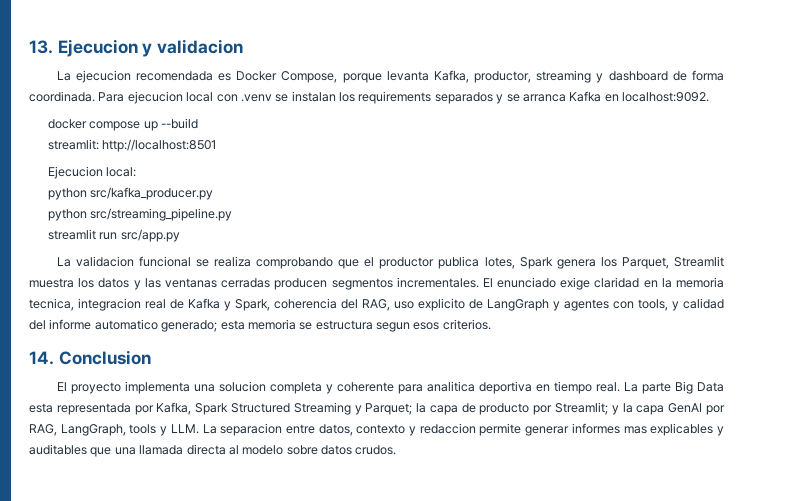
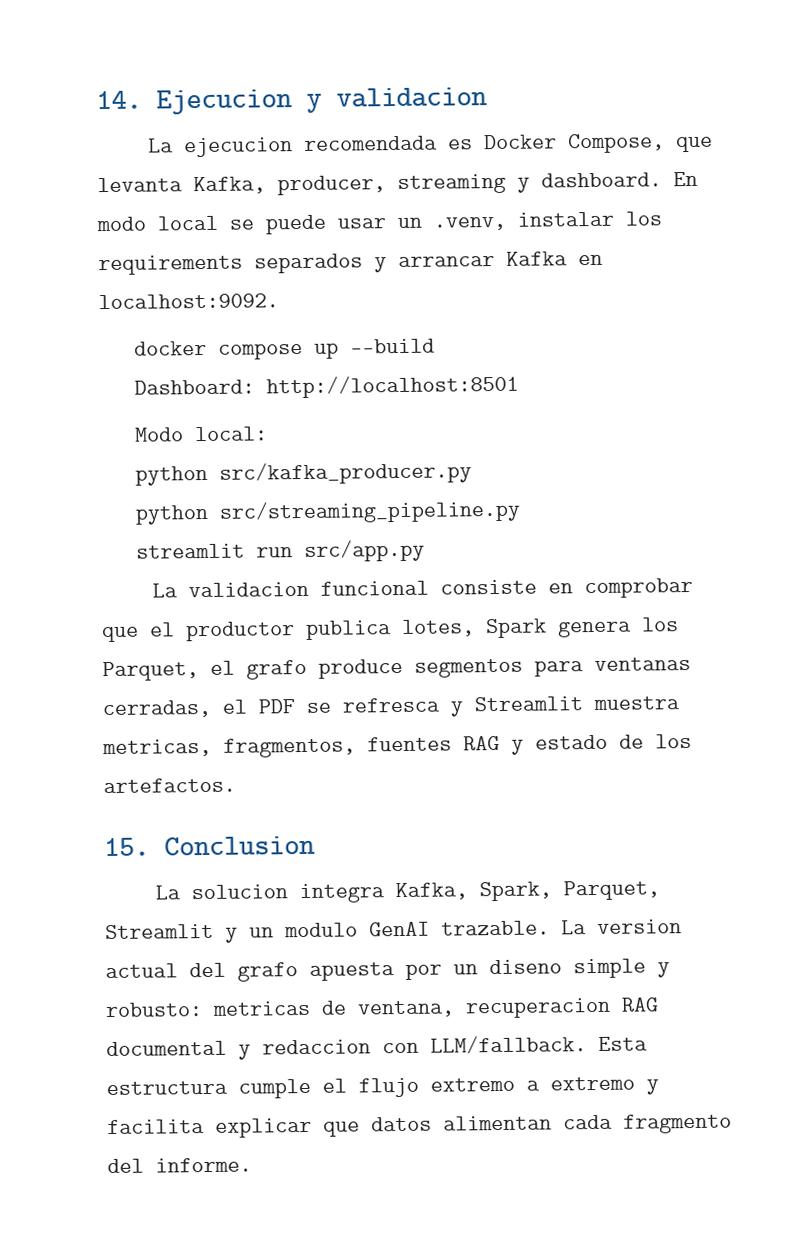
[29,40,53,54] 13. -> [96,90,142,110] 14.
[342,73,382,83] porque -> [676,136,714,153] que
[474,71,532,83] productor, -> [277,175,386,196] producer,
[608,70,724,81] [29,91,336,104] dashboard de forma coordinada. Para ejecucion local con .venv se instalan -> [541,171,698,188] [96,211,614,235] dashboard. En modo local se puede usar un .venv, instalar
[506,94,566,102] se arranca -> [398,256,495,267] arrancar
[47,139,99,150] streamlit: -> [134,379,256,395] Dashboard:
[47,166,103,179] Ejecucion -> [134,427,185,442] Modo
[195,256,334,269] se realiza comprobando -> [440,577,694,599] consiste en comprobar
[673,256,724,267] [29,277,724,290] [29,298,724,311] [29,319,491,332] [29,350,151,365] [56,381,725,394] [29,402,725,415] [29,423,725,436] [29,444,397,457] Streamlit muestra los datos y las ventanas cerradas producen segmentos incrementales. El enunciado exige claridad en la memoria tecnica, integracion real de Kafka y Spark, coherencia del RAG, uso explicito de LangGraph y agentes con tools, y calidad del informe automatico generado; esta memoria se estructura segun esos criterios. // 14. Conclusion // El proyecto implementa una solucion completa y coherente para analitica deportiva en tiempo real. La parte Big Data esta representada por Kafka, Spark Structured Streaming y Parquet; la capa de producto por Streamlit; y la capa GenAI por RAG, LangGraph, tools y LLM. La separacion entre datos, contexto y redaccion permite generar informes mas explicables y auditables que una llamada directa al modelo sobre datos crudos. -> [210,657,691,680] [102,696,680,719] [102,734,692,758] [103,777,236,794] [104,835,316,857] [155,880,661,904] [105,919,682,943] [105,958,670,982] [105,997,659,1019] [106,1035,648,1060] [106,1076,659,1099] [107,1113,732,1138] [107,1157,252,1174] el grafo produce segmentos para ventanas cerradas, el PDF se refresca y Streamlit muestra metricas, fragmentos, fuentes RAG y estado de los artefactos. // 15. Conclusion // La solucion integra Kafka, Spark, Parquet, Streamlit y un modulo GenAI trazable. La version actual del grafo apuesta por un diseno simple y robusto: metricas de ventana, recuperacion RAG documental y redaccion con LLM/fallback. Esta estructura cumple el flujo extremo a extremo y facilita explicar que datos alimentan cada fragmento del informe.

